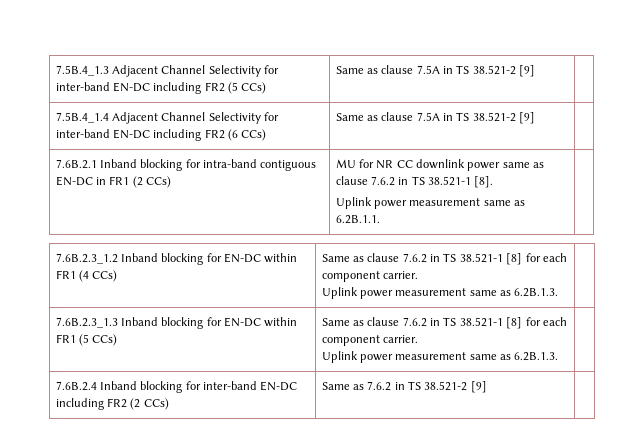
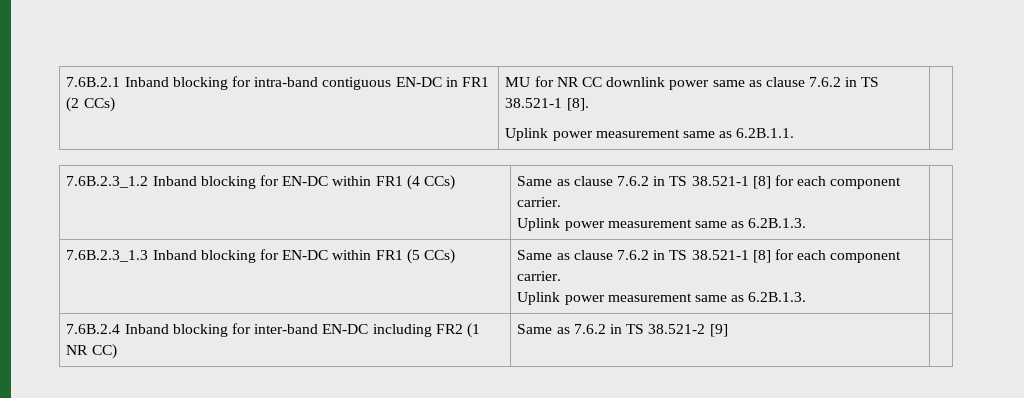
[55,65,280,77] [55,82,267,94] [335,65,536,77] [55,112,280,124] [55,129,267,141] [335,112,536,124] 7.5B.4_1.3 Adjacent Channel Selectivity for inter-band EN-DC including FR2 (5 CCs) | Same as clause 7.5A in TS 38.521-2 [9] | // 7.5B.4_1.4 Adjacent Channel Selectivity for inter-band EN-DC including FR2 (6 CCs) | Same as clause 7.5A in TS 38.521-2 [9] | // -> (66, 82) none
[130,398,169,410] (2 CCs) -> [466,323,480,338] [66,344,117,359] (1 NR CC)

